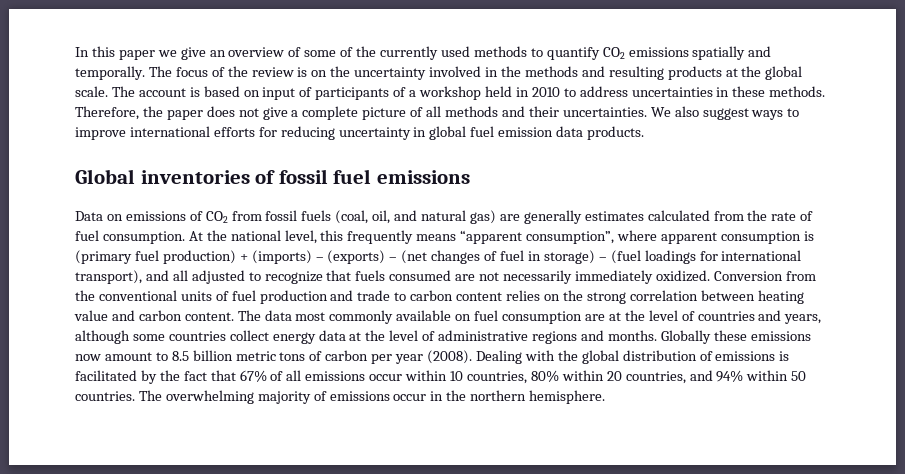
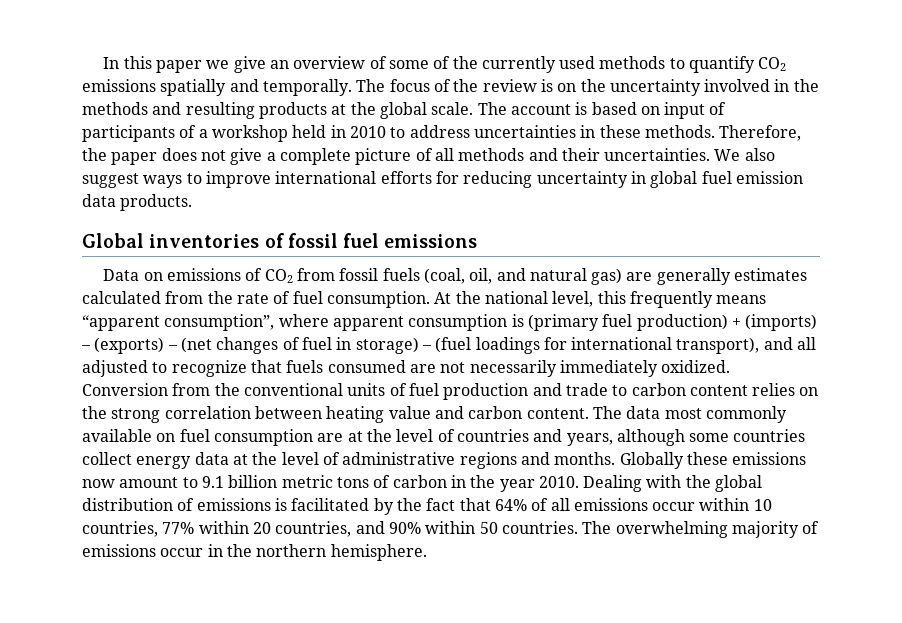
[171,351,189,361] 8.5 -> [201,476,224,488] 9.1
[371,350,473,364] per year (2008). -> [450,475,579,492] in the year 2010.
[239,370,267,382] 67% -> [494,499,527,511] 64%
[530,370,559,382] 80% -> [162,522,195,534] 77%
[716,370,744,382] 94% -> [388,522,421,534] 90%

